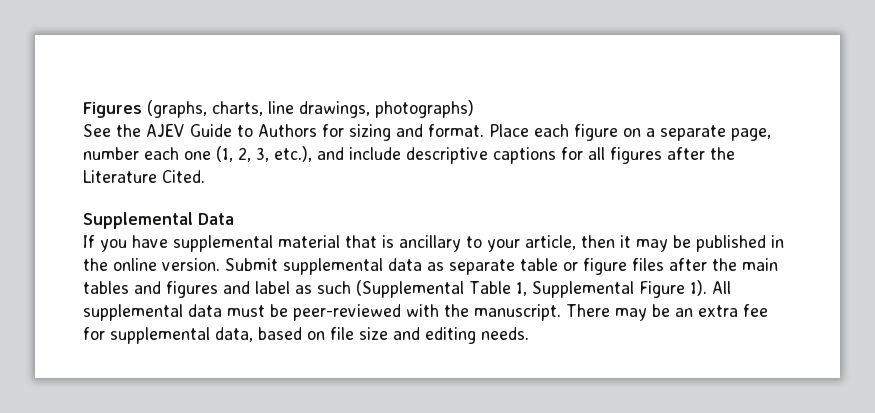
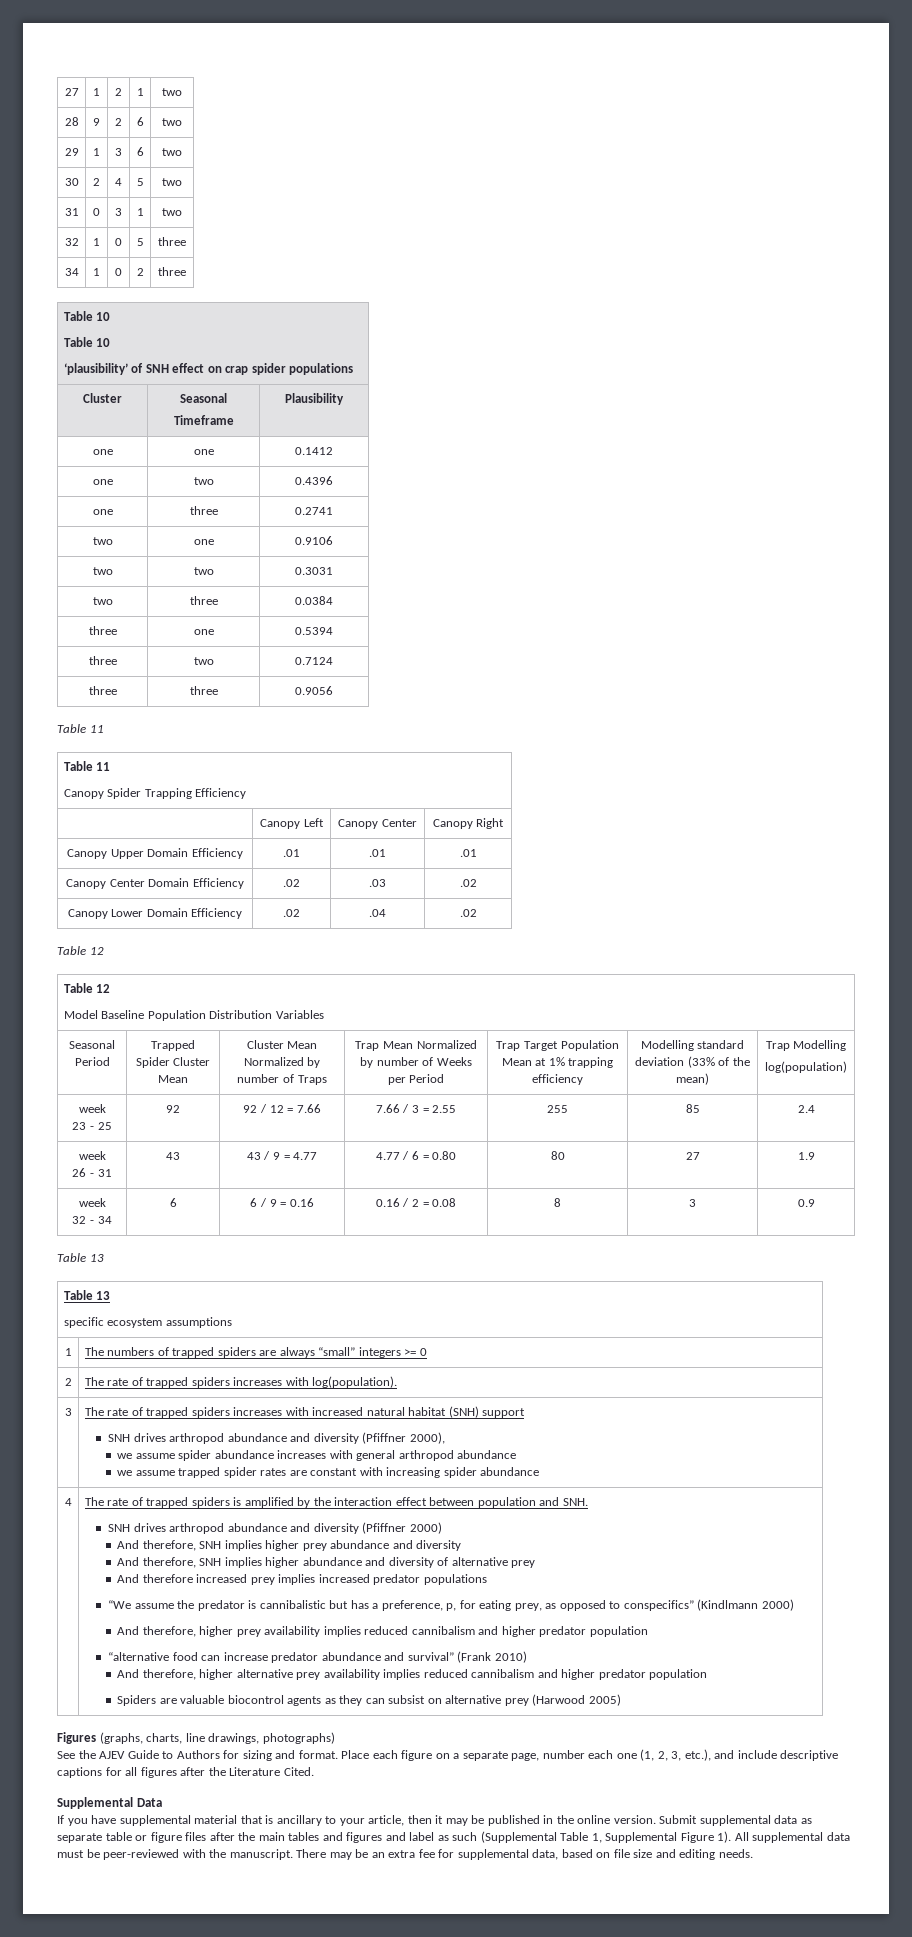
(83, 110) none -> [64,88,79,96] [93,88,100,96] [115,88,122,96] [136,88,144,96] [162,88,182,96] [64,117,79,126] [93,118,100,126] [115,118,122,126] [136,117,144,126] [162,118,182,126] [64,148,79,156] [93,148,100,156] [115,148,122,156] [136,147,144,156] [162,148,182,156] [64,178,79,186] [93,178,100,186] [115,178,122,186] [136,178,144,186] [162,178,182,186] [64,208,79,216] [93,208,100,216] [115,208,122,216] [136,208,144,216] [162,208,182,216] [64,238,79,246] [93,238,100,246] [115,238,122,246] [136,238,144,246] [158,237,186,246] [64,268,79,276] [93,268,100,276] [115,268,122,276] [136,268,144,276] [158,267,186,276] [63,311,111,321] [63,337,111,347] [63,363,354,375] [83,393,122,403] [180,393,227,403] [173,415,234,425] [285,393,344,405] [92,449,113,455] [193,449,214,455] [295,447,333,455] [92,479,113,485] [193,477,214,485] [295,476,333,485] [92,509,113,515] [189,506,218,515] [295,507,333,515] [92,537,113,545] [193,539,214,545] [295,536,333,545] [92,567,113,575] [193,567,214,575] [295,567,333,575] [92,597,113,605] [189,596,218,605] [295,596,333,605] [88,626,117,635] [193,629,214,635] [295,627,333,635] [88,656,117,665] [193,657,214,665] [295,657,333,665] [88,686,117,695] [189,686,218,695] [295,686,333,695] [57,724,104,733] [63,761,111,771] [63,788,247,799] [260,818,324,829] [338,819,417,829] [432,818,505,829] [67,848,243,859] [283,849,300,857] [369,849,386,857] [459,849,477,857] [66,878,244,889] [283,879,300,887] [369,879,386,887] [459,879,477,887] [67,908,243,919] [283,909,300,917] [369,909,386,917] [459,909,477,917] [57,946,104,955] [63,983,111,993] [63,1010,324,1021] [69,1040,115,1049] [74,1057,110,1066] [151,1040,195,1051] [135,1057,211,1068] [158,1075,188,1083] [246,1040,318,1049] [243,1057,321,1068] [237,1074,327,1085] [355,1040,477,1051] [360,1057,472,1068] [387,1074,445,1085] [496,1040,619,1051] [501,1057,614,1068] [532,1074,583,1085] [640,1040,745,1051] [635,1056,750,1068] [676,1073,709,1085] [765,1040,847,1051] [765,1061,847,1073] [78,1104,106,1113] [72,1122,112,1130] [166,1105,180,1113] [243,1104,321,1113] [375,1104,457,1113] [547,1105,568,1113] [685,1104,700,1113] [797,1105,815,1113] [78,1151,106,1160] [72,1168,112,1177] [166,1152,180,1160] [246,1151,318,1160] [375,1151,457,1160] [550,1151,565,1160] [685,1152,700,1160] [797,1152,815,1160] [78,1198,106,1207] [72,1216,112,1224] [169,1198,177,1207] [250,1198,314,1207] [375,1198,457,1207] [554,1198,561,1207] [689,1199,696,1207] [797,1199,815,1207] [57,1253,104,1262] [63,1290,111,1300] [63,1317,232,1328] [64,1348,72,1356] [84,1347,427,1358] [64,1378,72,1386] [84,1376,398,1388] [64,1408,72,1416] [84,1406,526,1418] [108,1432,445,1444] [117,1450,517,1461] [117,1467,540,1478] [64,1498,72,1506] [84,1497,588,1508] [108,1522,442,1534] [117,1540,462,1551] [117,1557,536,1568] [117,1574,487,1585] [108,1599,794,1611] [117,1626,648,1637] [108,1651,527,1663] [117,1669,708,1680] [117,1694,621,1706] 27 | 1 | 2 | 1 | two // 28 | 9 | 2 | 6 | two // 29 | 1 | 3 | 6 | two // 30 | 2 | 4 | 5 | two // 31 | 0 | 3 | 1 | two // 32 | 1 | 0 | 5 | three // 34 | 1 | 0 | 2 | three // Table 10 // Table 10 // ‘plausibility’ of SNH effect on crap spider populations // Cluster | Seasonal // Timeframe | Plausibility // one | one | 0.1412 // one | two | 0.4396 // one | three | 0.2741 // two | one | 0.9106 // two | two | 0.3031 // two | three | 0.0384 // three | one | 0.5394 // three | two | 0.7124 // three | three | 0.9056 // Table 11 // Table 11 // Canopy Spider Trapping Efficiency // | Canopy Left | Canopy Center | Canopy Right // Canopy Upper Domain Efficiency | .01 | .01 | .01 // Canopy Center Domain Efficiency | .02 | .03 | .02 // Canopy Lower Domain Efficiency | .02 | .04 | .02 // Table 12 // Table 12 // Model Baseline Population Distribution Variables // Seasonal Period | Trapped Spider Cluster Mean | Cluster Mean Normalized by number of Traps | Trap Mean Normalized by number of Weeks per Period | Trap Target Population Mean at 1% trapping efficiency | Modelling standard deviation (33% of the mean) | Trap Modelling // log(population) // week // 23 - 25 | 92 | 92 / 12 = 7.66 | 7.66 / 3 = 2.55 | 255 | 85 | 2.4 // week // 26 - 31 | 43 | 43 / 9 = 4.77 | 4.77 / 6 = 0.80 | 80 | 27 | 1.9 // week // 32 - 34 | 6 | 6 / 9 = 0.16 | 0.16 / 2 = 0.08 | 8 | 3 | 0.9 // Table 13 // Table 13 // specific ecosystem assumptions // 1 | The numbers of trapped spiders are always “small” integers >= 0 // 2 | The rate of trapped spiders increases with log(population). // 3 | The rate of trapped spiders increases with increased natural habitat (SNH) support // SNH drives arthropod abundance and diversity (Pfiffner 2000), // we assume spider abundance increases with general arthropod abundance // we assume trapped spider rates are constant with increasing spider abundance // 4 | The rate of trapped spiders is amplified by the interaction effect between population and SNH. // SNH drives arthropod abundance and diversity (Pfiffner 2000) // And therefore, SNH implies higher prey abundance and diversity // And therefore, SNH implies higher abundance and diversity of alternative prey // And therefore increased prey implies increased predator populations // “We assume the predator is cannibalistic but has a preference, p, for eating prey, as opposed to conspecifics” (Kindlmann 2000) // And therefore, higher prey availability implies reduced cannibalism and higher predator population // “alternative food can increase predator abundance and survival” (Frank 2010) // And therefore, higher alternative prey availability implies reduced cannibalism and higher predator population // Spiders are valuable biocontrol agents as they can subsist on alternative prey (Harwood 2005) //

